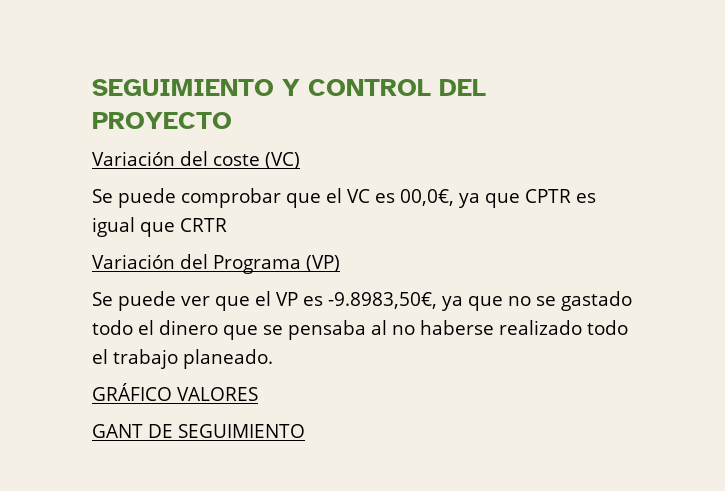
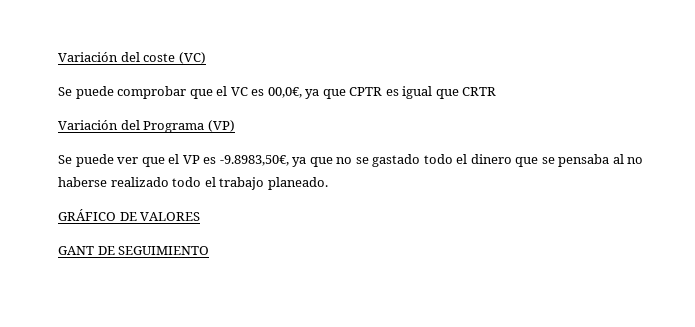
[92,79,486,96] [92,112,232,129] SEGUIMIENTO Y CONTROL DEL PROYECTO // -> (58, 57) none
(172, 392) none -> [119,212,137,221] DE

